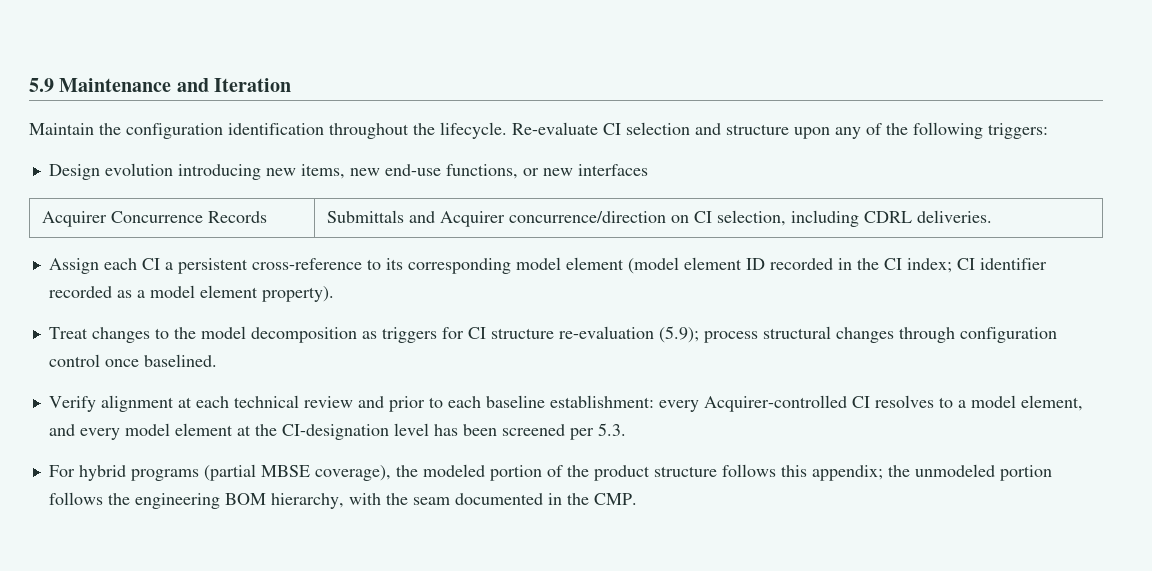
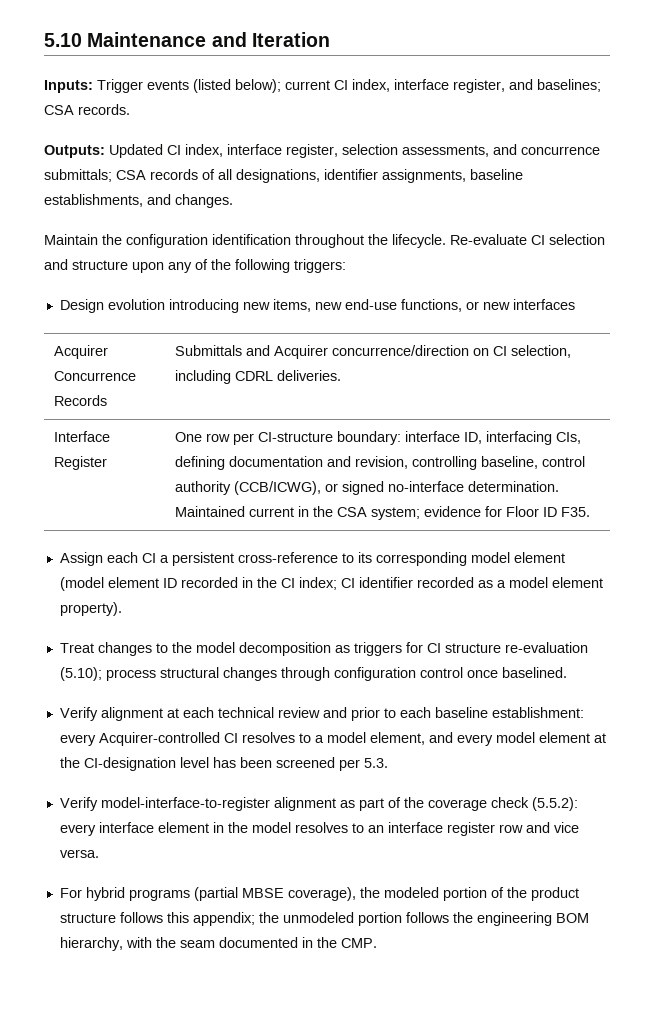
[29,78,54,92] 5.9 -> [44,33,82,47] 5.10
(292, 85) none -> [44,79,601,93] [44,104,130,115] [44,144,600,158] [44,169,523,183] [44,194,233,208] // Inputs: Trigger events (listed below); current CI index, interface register, and baselines; CSA records. // Outputs: Updated CI index, interface register, selection assessments, and concurrence submittals; CSA records of all designations, identifier assignments, baseline establishments, and changes.
(993, 216) none -> [53,431,110,442] [53,456,107,470] [174,431,581,445] [174,456,585,470] [174,481,559,495] [174,506,590,520] // Interface Register | One row per CI-structure boundary: interface ID, interfacing CIs, defining documentation and revision, controlling baseline, control authority (CCB/ICWG), or signed no-interface determination. Maintained current in the CSA system; evidence for Floor ID F35.
[658,326,699,343] (5.9); -> [59,667,102,681] (5.10);
(626, 429) none -> [59,797,578,811] [59,822,579,836] [59,849,99,858] // Verify model-interface-to-register alignment as part of the coverage check (5.5.2): every interface element in the model resolves to an interface register row and vice versa.

